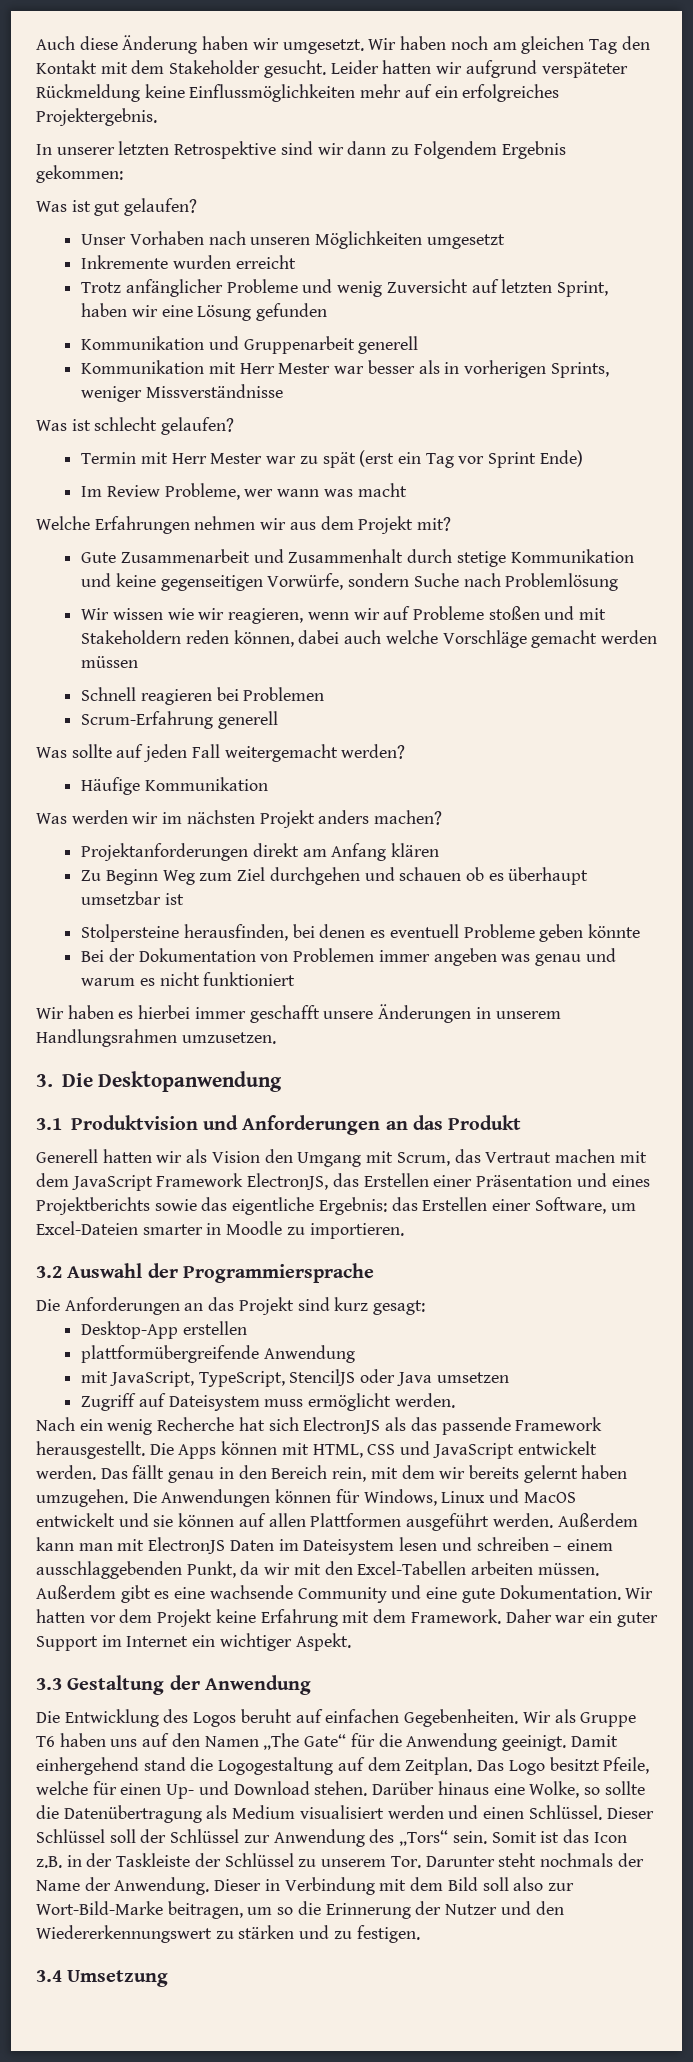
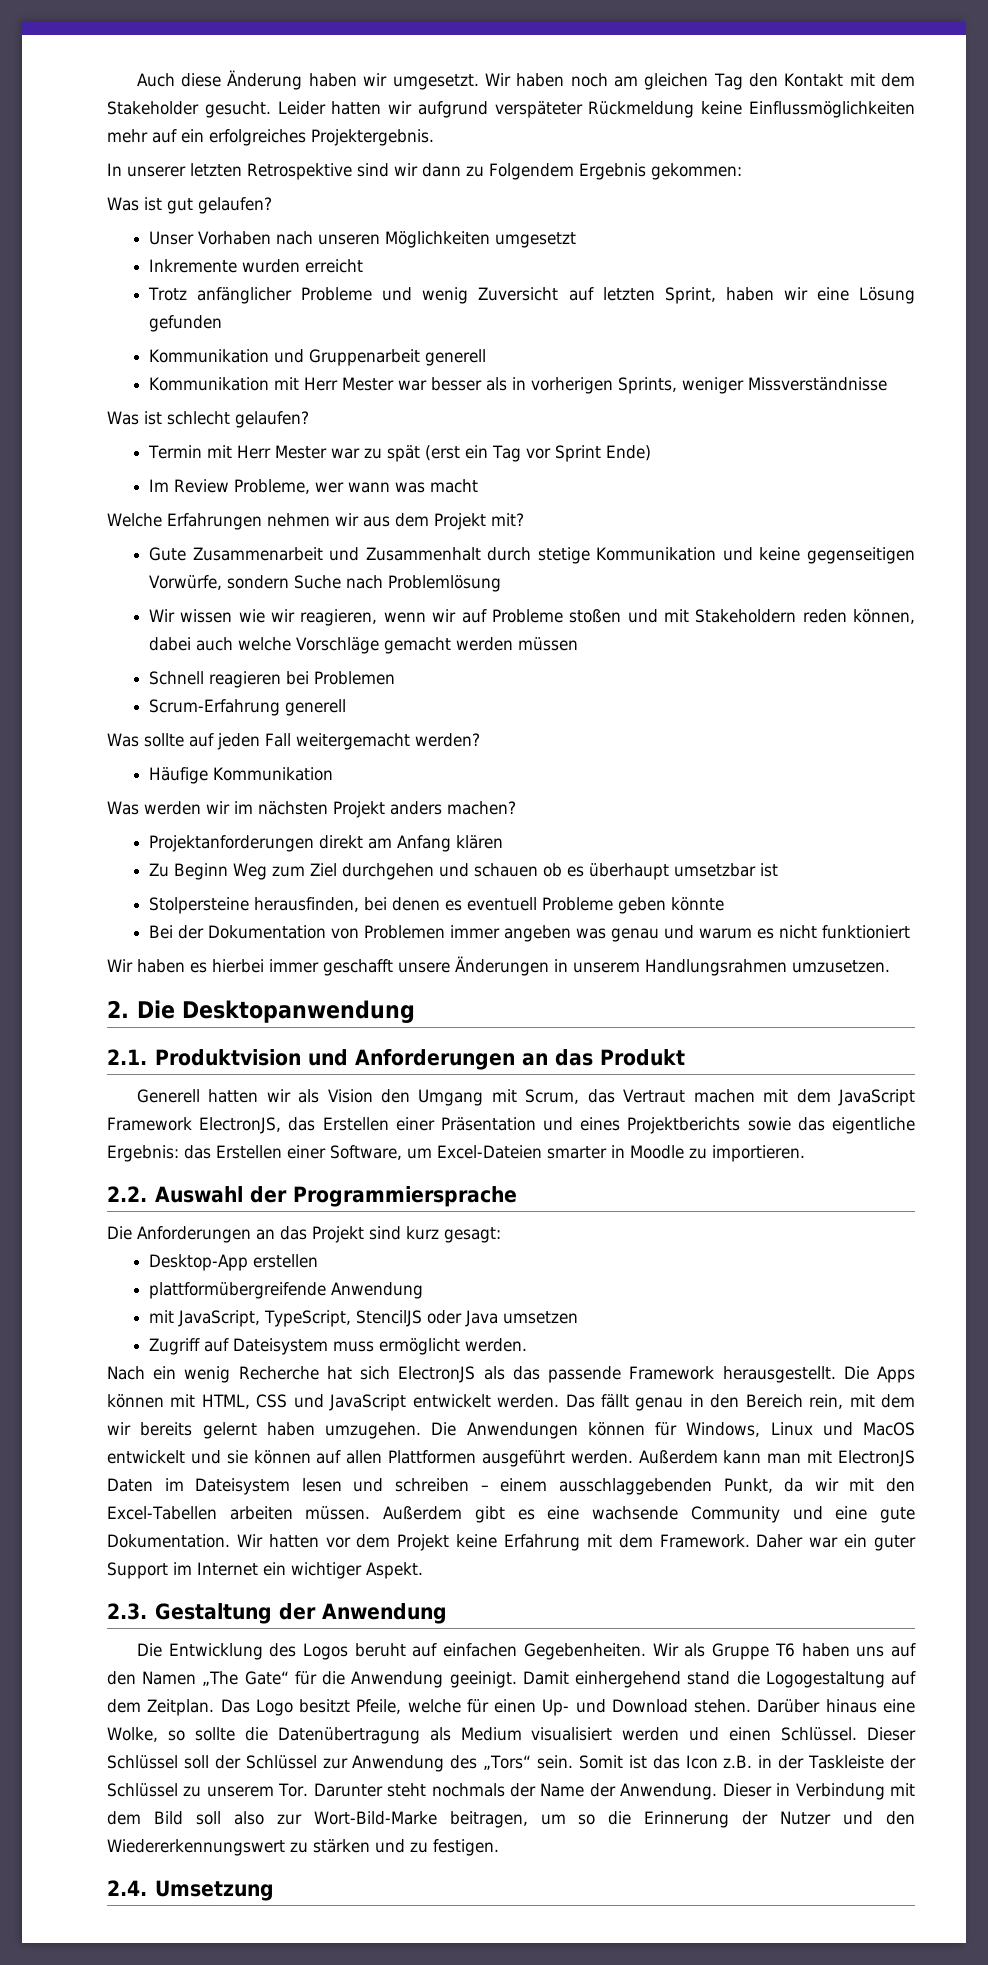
[36,1074,53,1087] 3. -> [107,1000,129,1018] 2.
[36,1118,62,1130] 3.1 -> [107,1049,147,1065] 2.1.
[36,1266,62,1278] 3.2 -> [107,1186,147,1202] 2.2.
[36,1678,62,1690] 3.3 -> [107,1603,147,1620] 2.3.
[36,1970,62,1982] 3.4 -> [107,1880,147,1896] 2.4.

